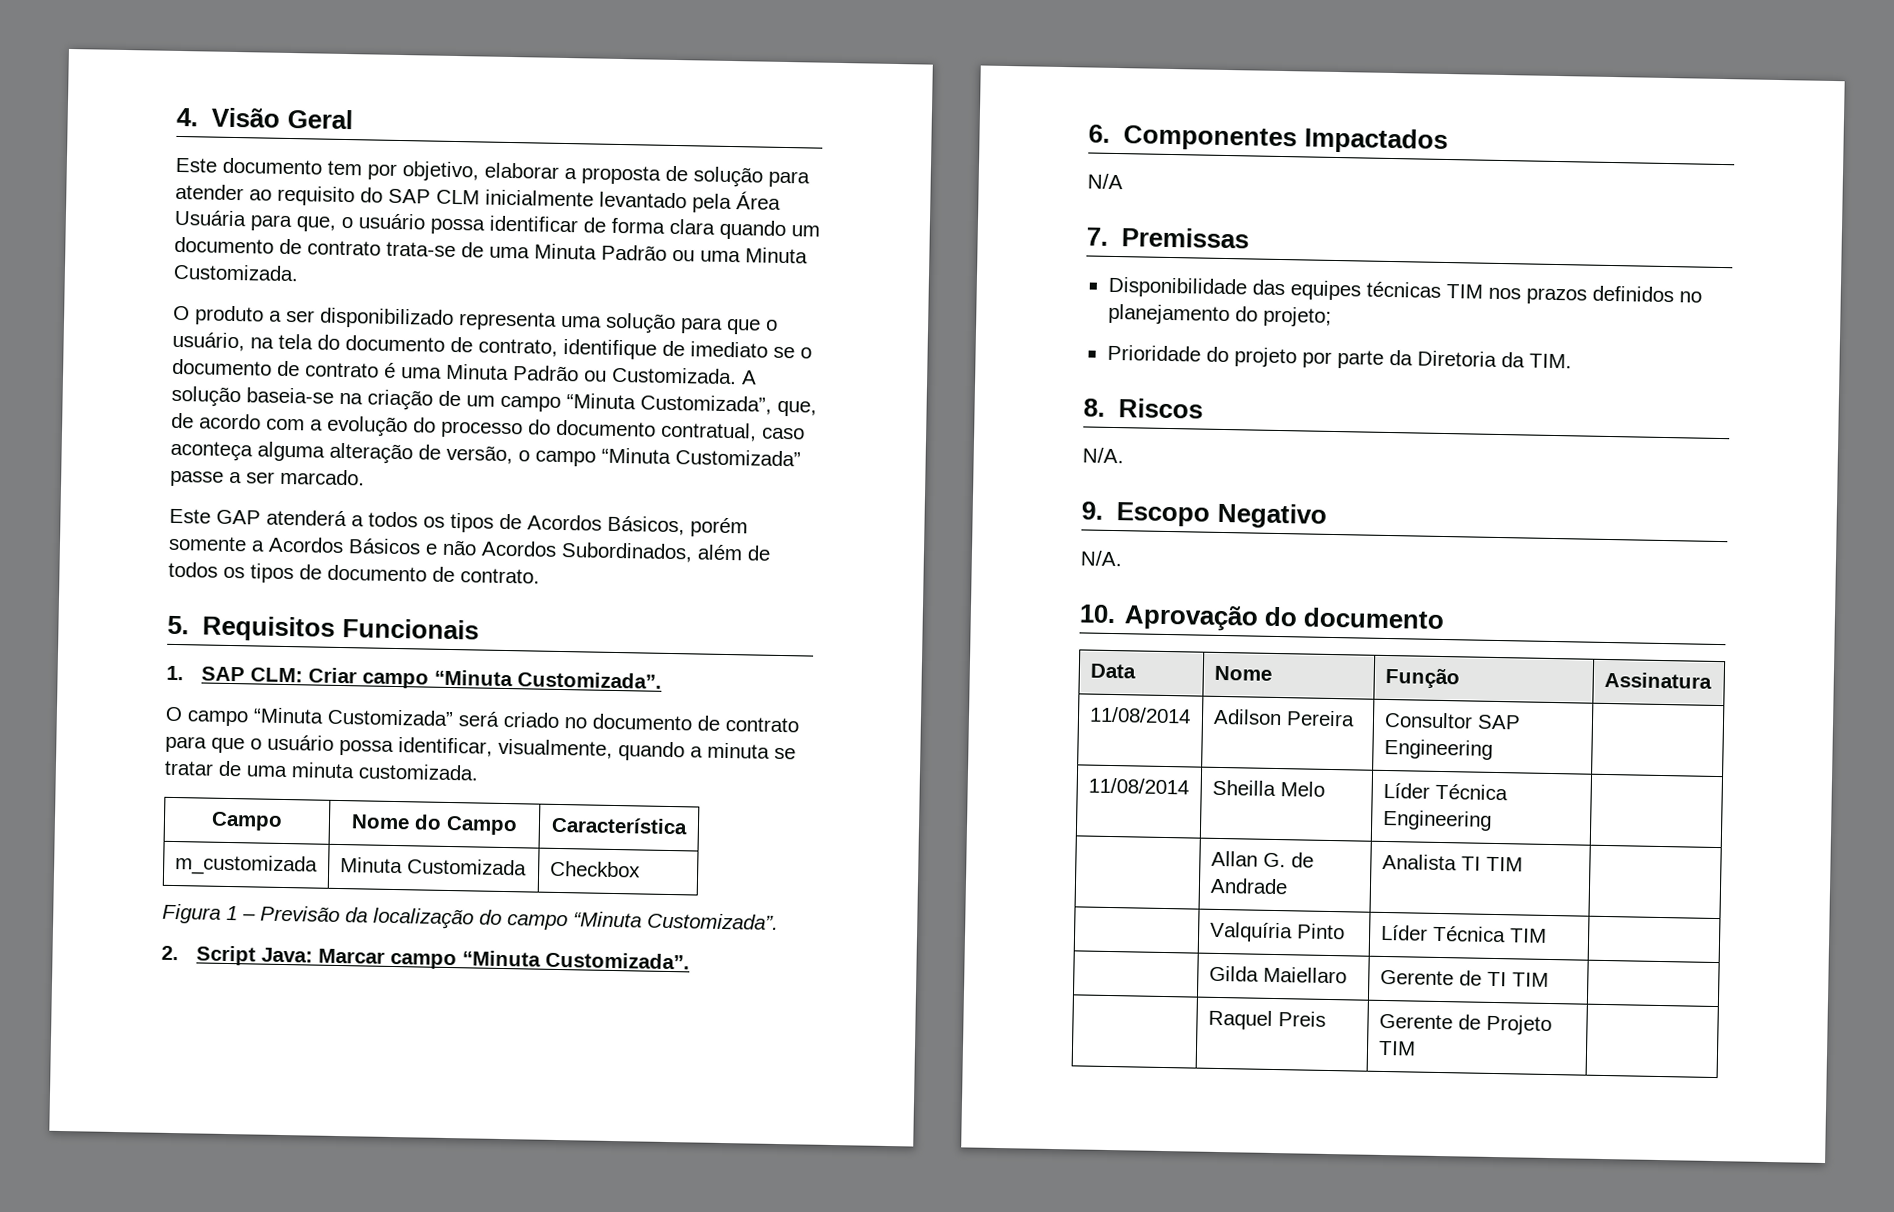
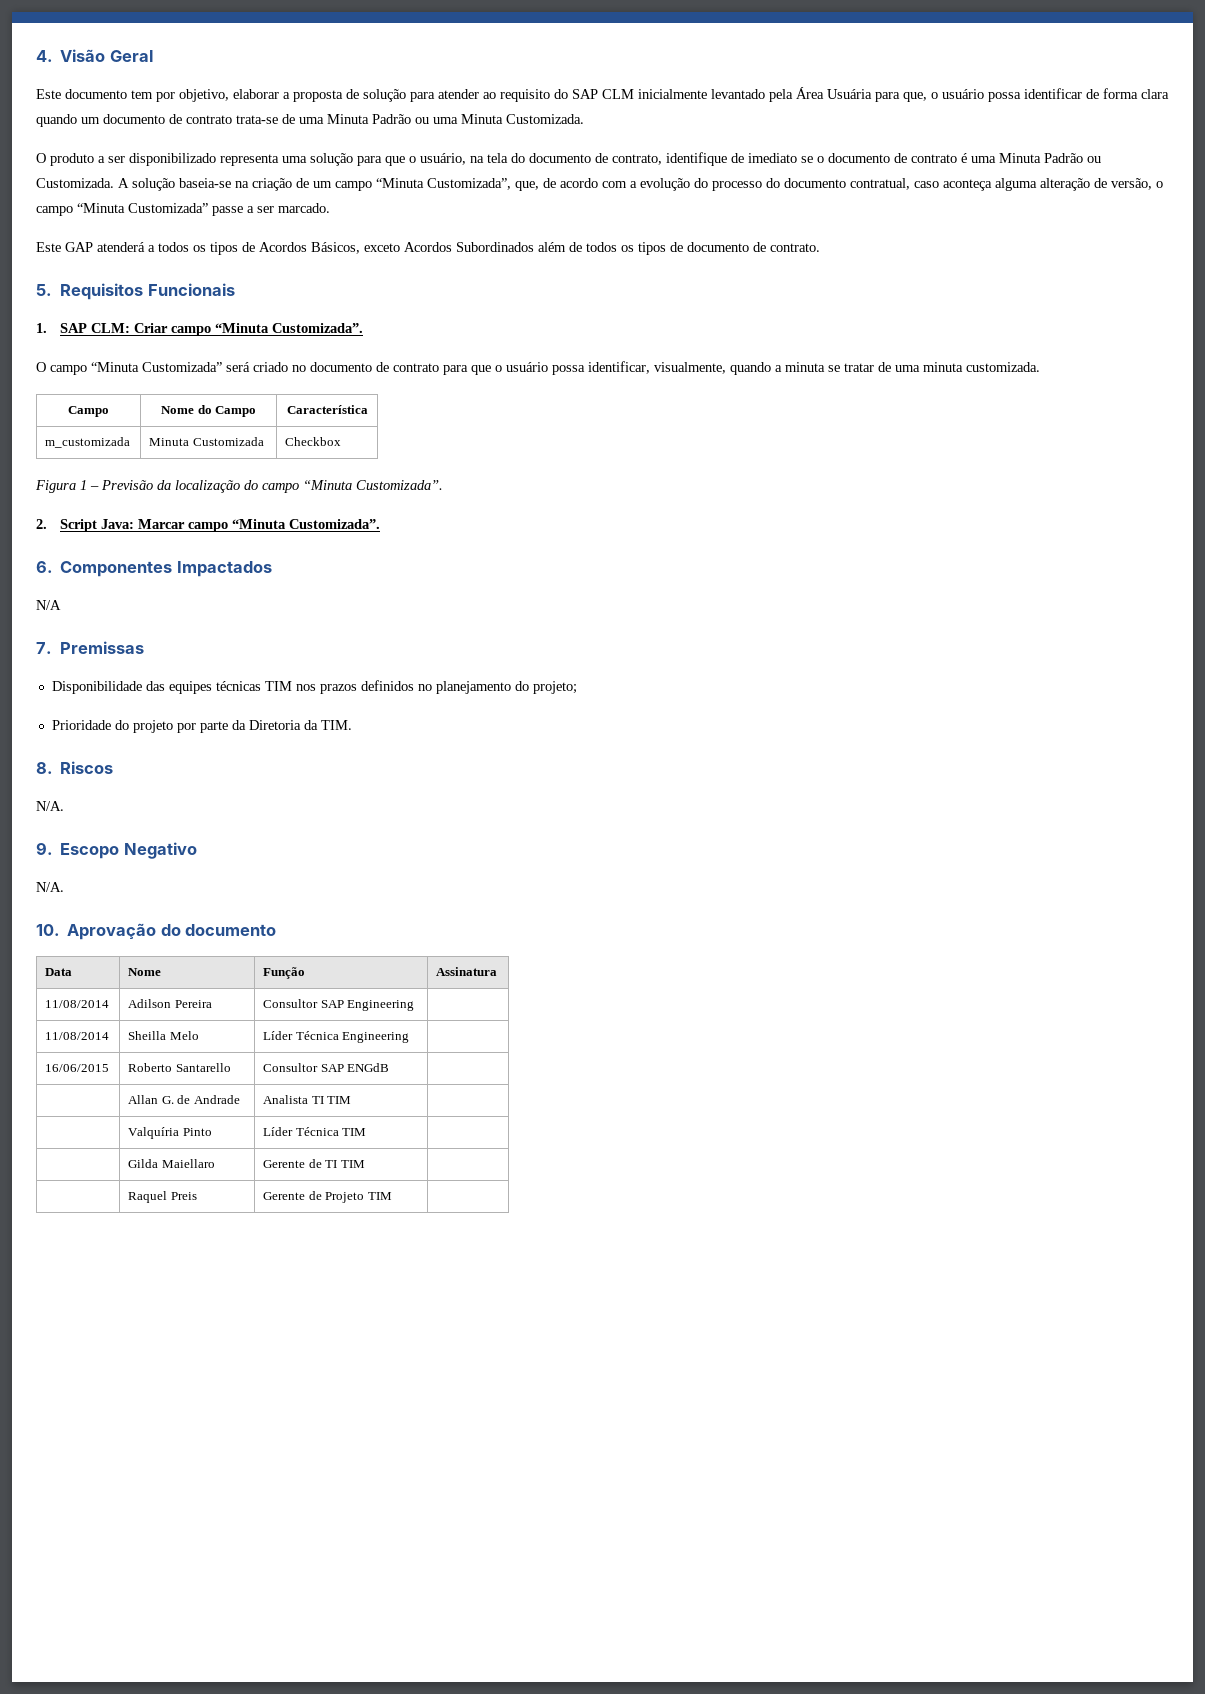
[690,517,748,538] [168,535,693,563] porém somente a Acordos Básicos e não Acordos Subordinados, -> [364,242,534,252] exceto Acordos Subordinados
(1492, 820) none -> [45,1064,110,1072] [128,1063,231,1072] [263,1063,390,1072] // 16/06/2015 | Roberto Santarello | Consultor SAP ENGdB |

